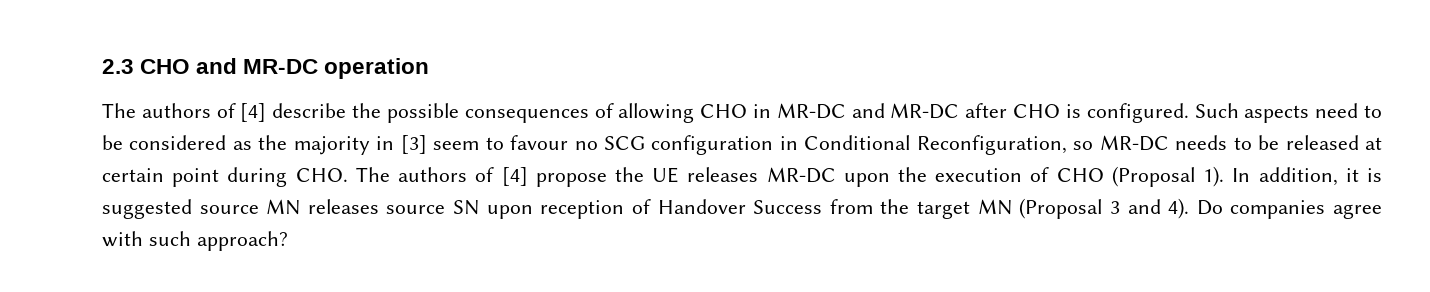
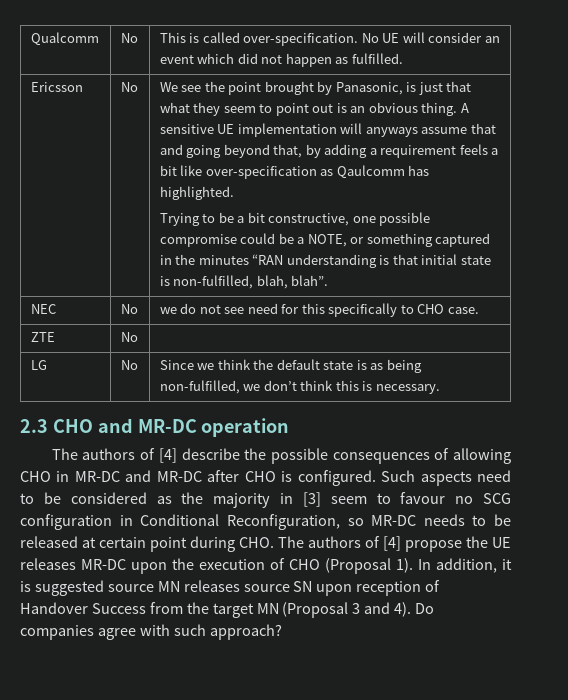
(102, 66) none -> [30,32,99,46] [120,33,138,43] [159,32,500,46] [159,53,403,67] [30,82,83,92] [120,82,138,92] [159,81,472,95] [159,102,469,116] [159,123,496,137] [159,144,499,158] [159,165,430,179] [159,186,234,200] [159,212,431,226] [159,233,491,247] [159,254,491,268] [159,275,329,289] [30,304,56,314] [120,304,138,314] [159,303,479,317] [30,332,55,342] [120,332,138,342] [30,360,47,370] [120,360,138,370] [159,359,422,373] [159,380,440,394] Qualcomm | No | This is called over-specification. No UE will consider an event which did not happen as fulfilled. // Ericsson | No | We see the point brought by Panasonic, is just that what they seem to point out is an obvious thing. A sensitive UE implementation will anyways assume that and going beyond that, by adding a requirement feels a bit like over-specification as Qaulcomm has highlighted. // Trying to be a bit constructive, one possible compromise could be a NOTE, or something captured in the minutes “RAN understanding is that initial state is non-fulfilled, blah, blah”. // NEC | No | we do not see need for this specifically to CHO case. // ZTE | No | // LG | No | Since we think the default state is as being non-fulfilled, we don’t think this is necessary. //

